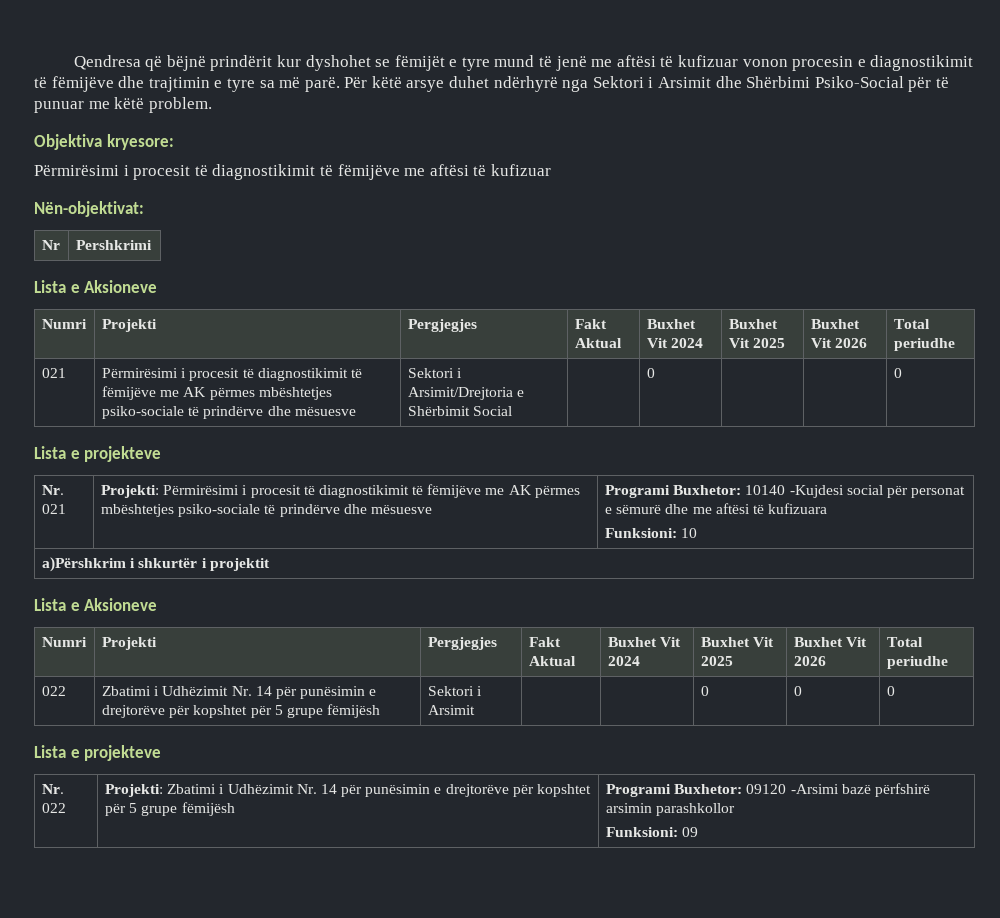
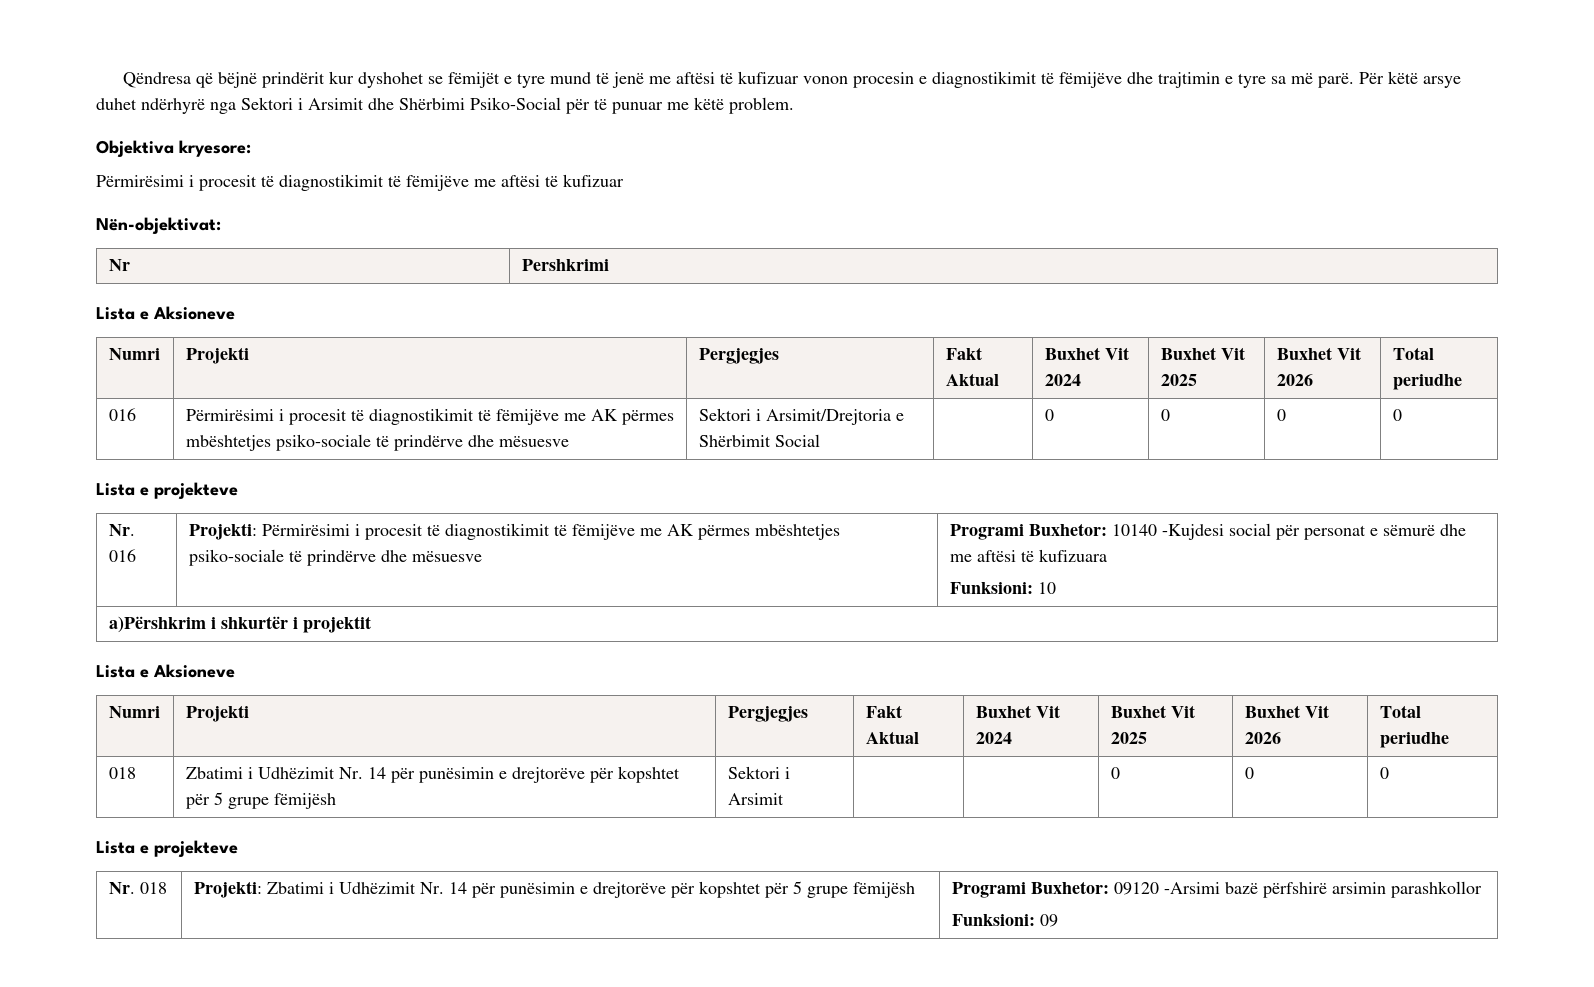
[73,55,141,70] Qendresa -> [123,72,192,88] Qëndresa
[41,368,66,378] 021 -> [108,408,136,421] 016
[893,368,902,378] [34,446,162,462] [41,485,64,495] [41,504,66,514] | | 0 // Lista e projekteve // Nr. 021 -> [1160,409,1170,421] [1276,409,1286,421] [1392,409,1402,421] [96,482,238,499] [108,524,135,536] [108,549,136,562] 0 | 0 | 0 // Lista e projekteve // Nr. 016
[41,686,66,696] 022 -> [108,767,136,779] 018
[41,803,66,813] 022 -> [139,882,167,894] 018

